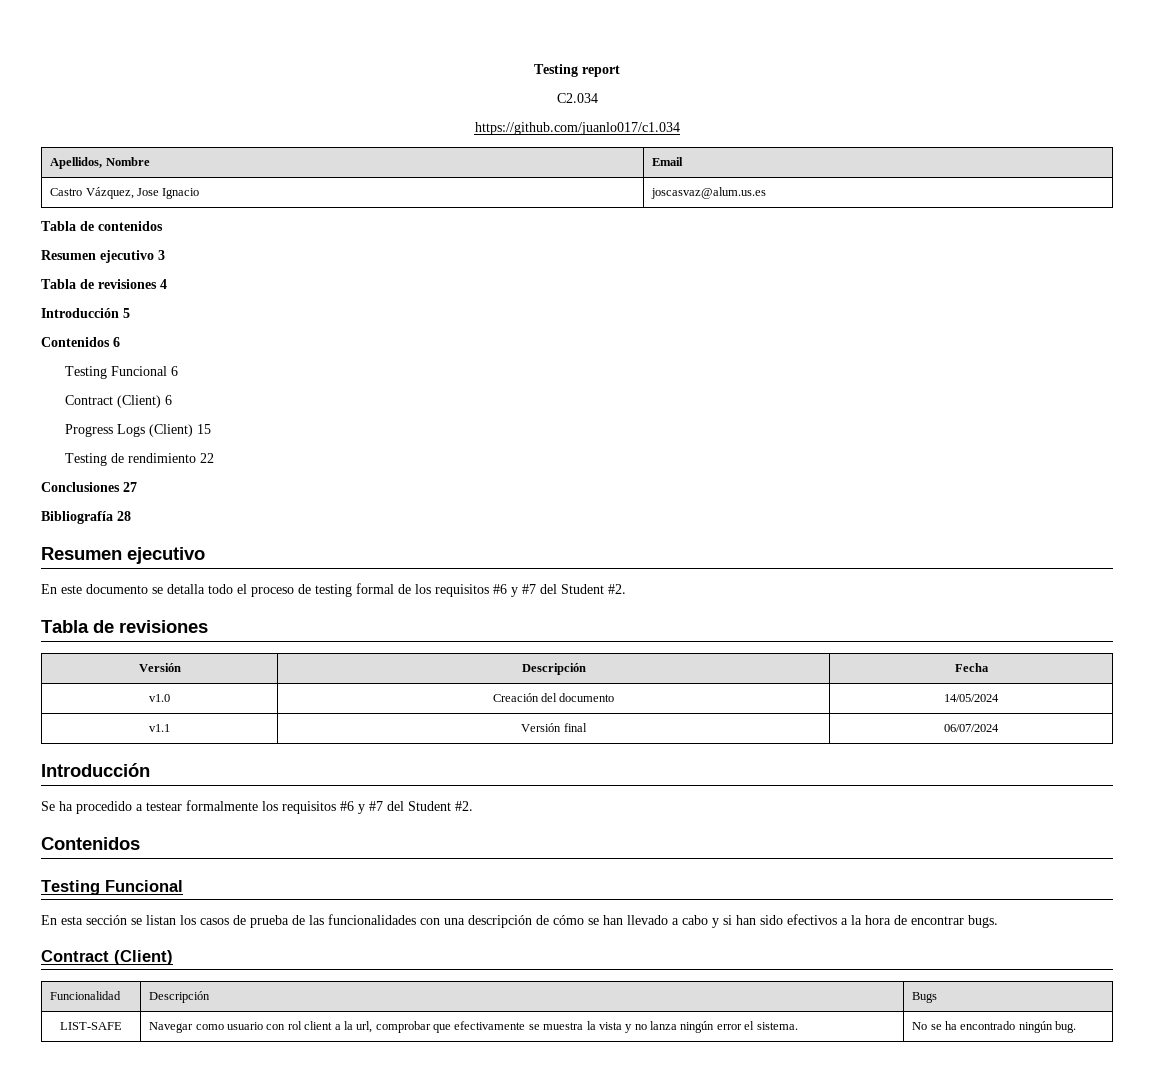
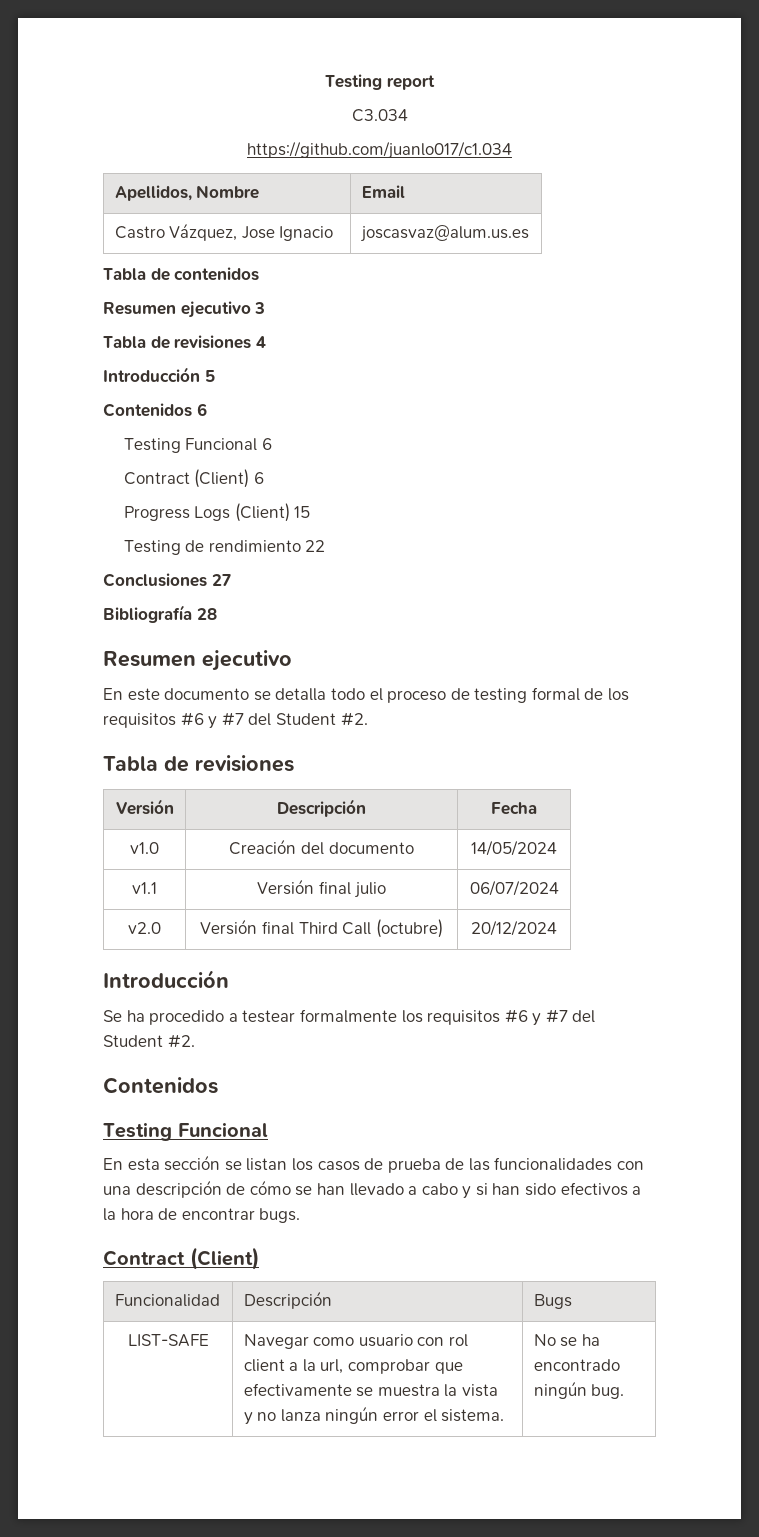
[556,93,598,103] C2.034 -> [351,109,408,122] C3.034
(587, 727) none -> [353,882,386,898] julio
(999, 728) none -> [128,922,161,934] [200,919,443,938] [471,920,557,936] // v2.0 | Versión final Third Call (octubre) | 20/12/2024

